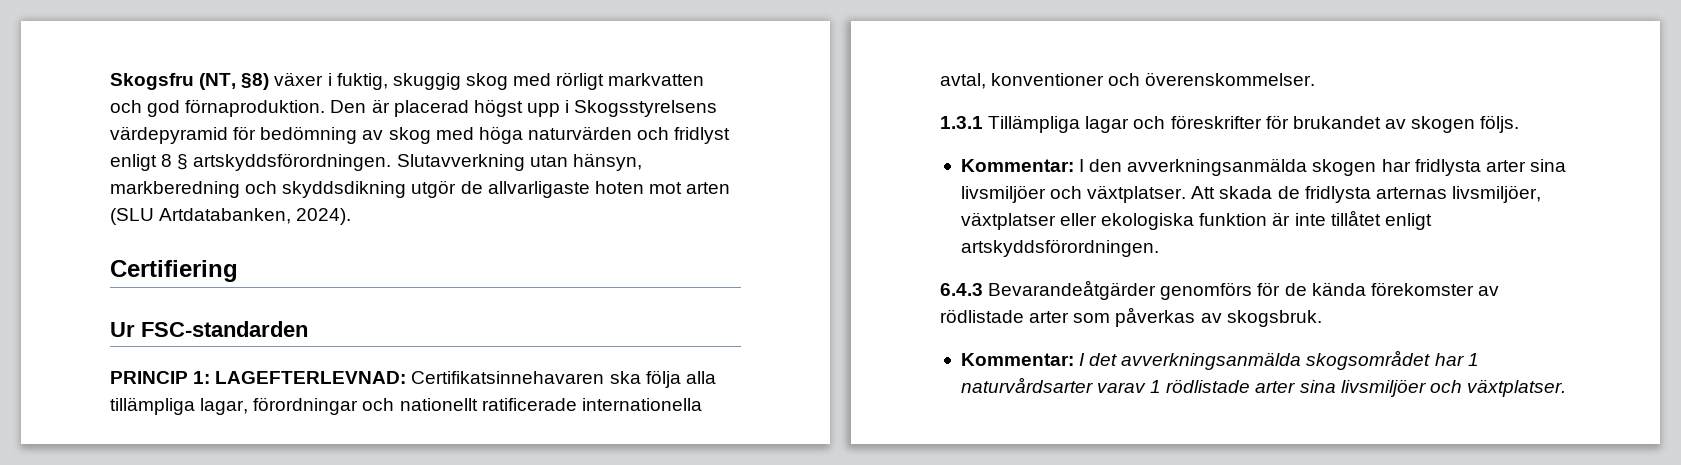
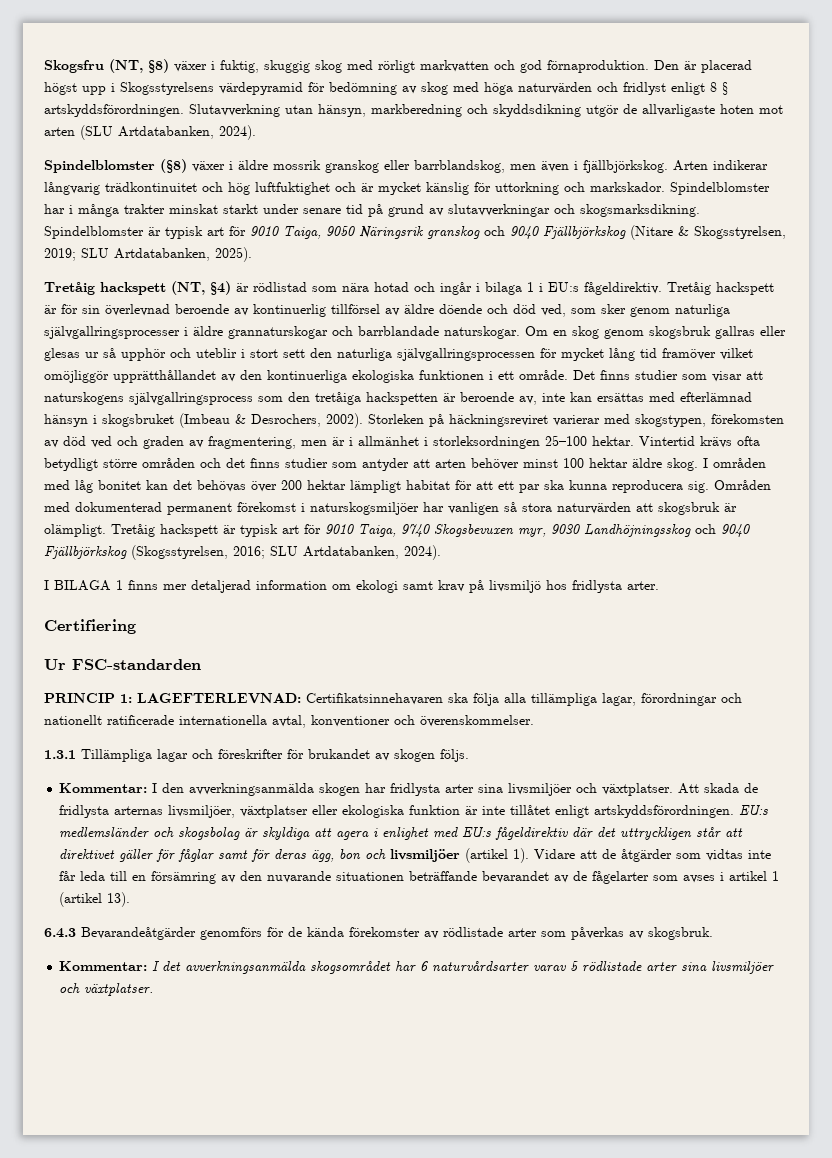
(352, 216) none -> [44,159,768,173] [44,182,770,195] [44,204,700,217] [44,225,786,240] [44,247,252,262] [44,281,774,295] [44,304,730,317] [44,326,786,339] [44,348,753,361] [44,370,763,383] [44,392,752,405] [44,413,784,428] [44,435,760,449] [44,458,766,471] [44,480,771,493] [44,502,737,515] [44,524,750,537] [44,545,441,560] [44,580,659,593] // Spindelblomster (§8) växer i äldre mossrik granskog eller barrblandskog, men även i fjällbjörkskog. Arten indikerar långvarig trädkontinuitet och hög luftfuktighet och är mycket känslig för uttorkning och markskador. Spindelblomster har i många trakter minskat starkt under senare tid på grund av slutavverkningar och skogsmarksdikning. Spindelblomster är typisk art för 9010 Taiga, 9050 Näringsrik granskog och 9040 Fjällbjörkskog (Nitare & Skogsstyrelsen, 2019; SLU Artdatabanken, 2025). // Tretåig hackspett (NT, §4) är rödlistad som nära hotad och ingår i bilaga 1 i EU:s fågeldirektiv. Tretåig hackspett är för sin överlevnad beroende av kontinuerlig tillförsel av äldre döende och död ved, som sker genom naturliga självgallringsprocesser i äldre grannaturskogar och barrblandade naturskogar. Om en skog genom skogsbruk gallras eller glesas ur så upphör och uteblir i stort sett den naturliga självgallringsprocessen för mycket lång tid framöver vilket omöjliggör upprätthållandet av den kontinuerliga ekologiska funktionen i ett område. Det finns studier som visar att naturskogens självgallringsprocess som den tretåiga hackspetten är beroende av, inte kan ersättas med efterlämnad hänsyn i skogsbruket (Imbeau & Desrochers, 2002). Storleken på häckningsreviret varierar med skogstypen, förekomsten av död ved och graden av fragmentering, men är i allmänhet i storleksordningen 25–100 hektar. Vintertid krävs ofta betydligt större områden och det finns studier som antyder att arten behöver minst 100 hektar äldre skog. I områden med låg bonitet kan det behövas över 200 hektar lämpligt habitat för att ett par ska kunna reproducera sig. Områden med dokumenterad permanent förekomst i naturskogsmiljöer har vanligen så stora naturvärden att skogsbruk är olämpligt. Tretåig hackspett är typisk art för 9010 Taiga, 9740 Skogsbevuxen myr, 9030 Landhöjningsskog och 9040 Fjällbjörkskog (Skogsstyrelsen, 2016; SLU Artdatabanken, 2024). // I BILAGA 1 finns mer detaljerad information om ekologi samt krav på livsmiljö hos fridlysta arter.
(1159, 248) none -> [739,805,769,815] [59,827,744,840] [59,848,772,863] [59,871,780,884] [59,892,131,907] EU:s medlemsländer och skogsbolag är skyldiga att agera i enlighet med EU:s fågeldirektiv där det uttryckligen står att direktivet gäller för fåglar samt för deras ägg, bon och livsmiljöer (artikel 1). Vidare att de åtgärder som vidtas inte får leda till en försämring av den nuvarande situationen beträffande bevarandet av de fågelarter som avses i artikel 1 (artikel 13).
[1467,353,1479,366] 1 -> [420,961,429,971] 6
[1150,380,1162,393] 1 -> [570,961,579,971] 5

